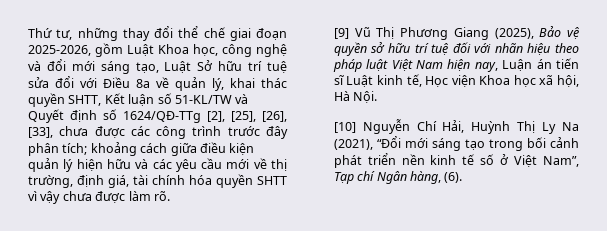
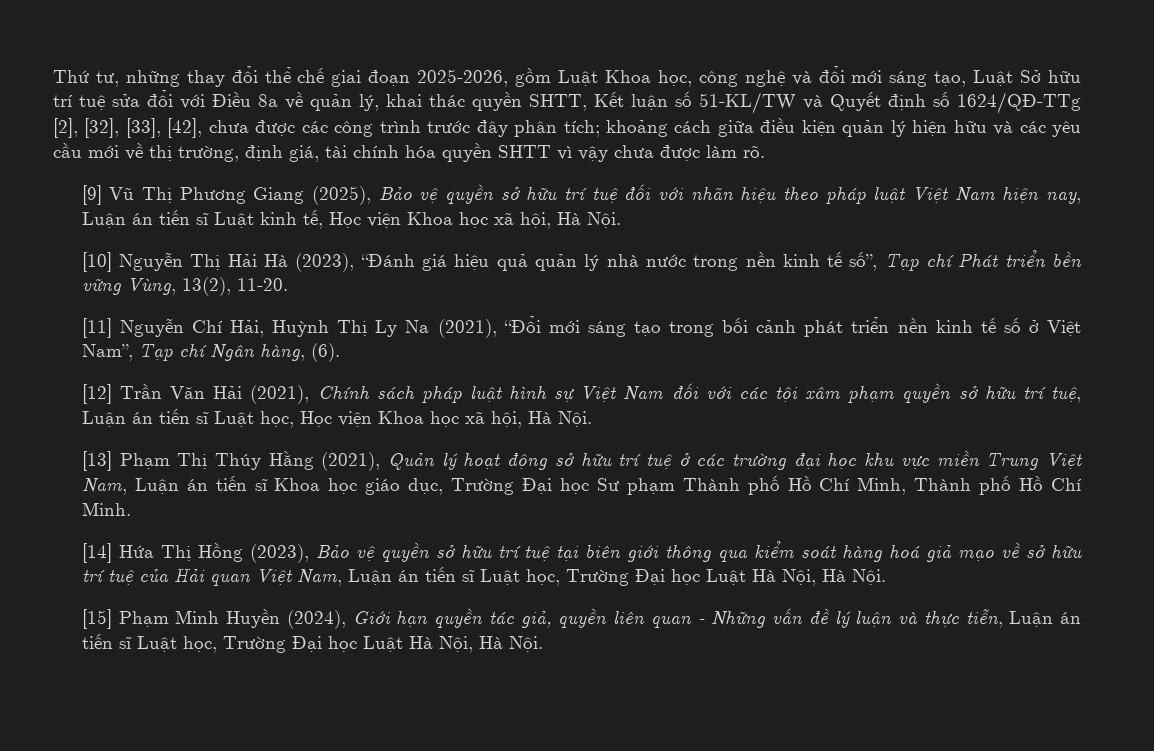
[231,111,287,122] [28,127,53,138] [25], [26], [33], -> [84,118,203,138] [32], [33], [42],
(410, 126) none -> [190,250,1082,272] [81,277,288,296] [81,318,184,338] Thị Hải Hà (2023), “Đánh giá hiệu quả quản lý nhà nước trong nền kinh tế số”, Tạp chí Phát triển bền vững Vùng, 13(2), 11-20. // [11] Nguyễn
(463, 177) none -> [81,383,1081,404] [81,408,592,428] [81,450,1083,471] [81,475,1082,495] [81,502,131,516] [81,541,1082,563] [81,566,886,586] [81,608,1082,629] [81,633,543,653] // [12] Trần Văn Hải (2021), Chính sách pháp luật hình sự Việt Nam đối với các tội xâm phạm quyền sở hữu trí tuệ, Luận án tiến sĩ Luật học, Học viện Khoa học xã hội, Hà Nội. // [13] Phạm Thị Thúy Hằng (2021), Quản lý hoạt động sở hữu trí tuệ ở các trường đại học khu vực miền Trung Việt Nam, Luận án tiến sĩ Khoa học giáo dục, Trường Đại học Sư phạm Thành phố Hồ Chí Minh, Thành phố Hồ Chí Minh. // [14] Hứa Thị Hồng (2023), Bảo vệ quyền sở hữu trí tuệ tại biên giới thông qua kiểm soát hàng hoá giả mạo về sở hữu trí tuệ của Hải quan Việt Nam, Luận án tiến sĩ Luật học, Trường Đại học Luật Hà Nội, Hà Nội. // [15] Phạm Minh Huyền (2024), Giới hạn quyền tác giả, quyền liên quan - Những vấn đề lý luận và thực tiễn, Luận án tiến sĩ Luật học, Trường Đại học Luật Hà Nội, Hà Nội.

